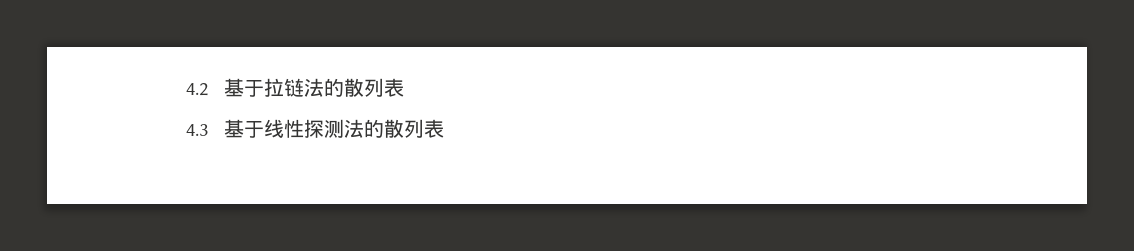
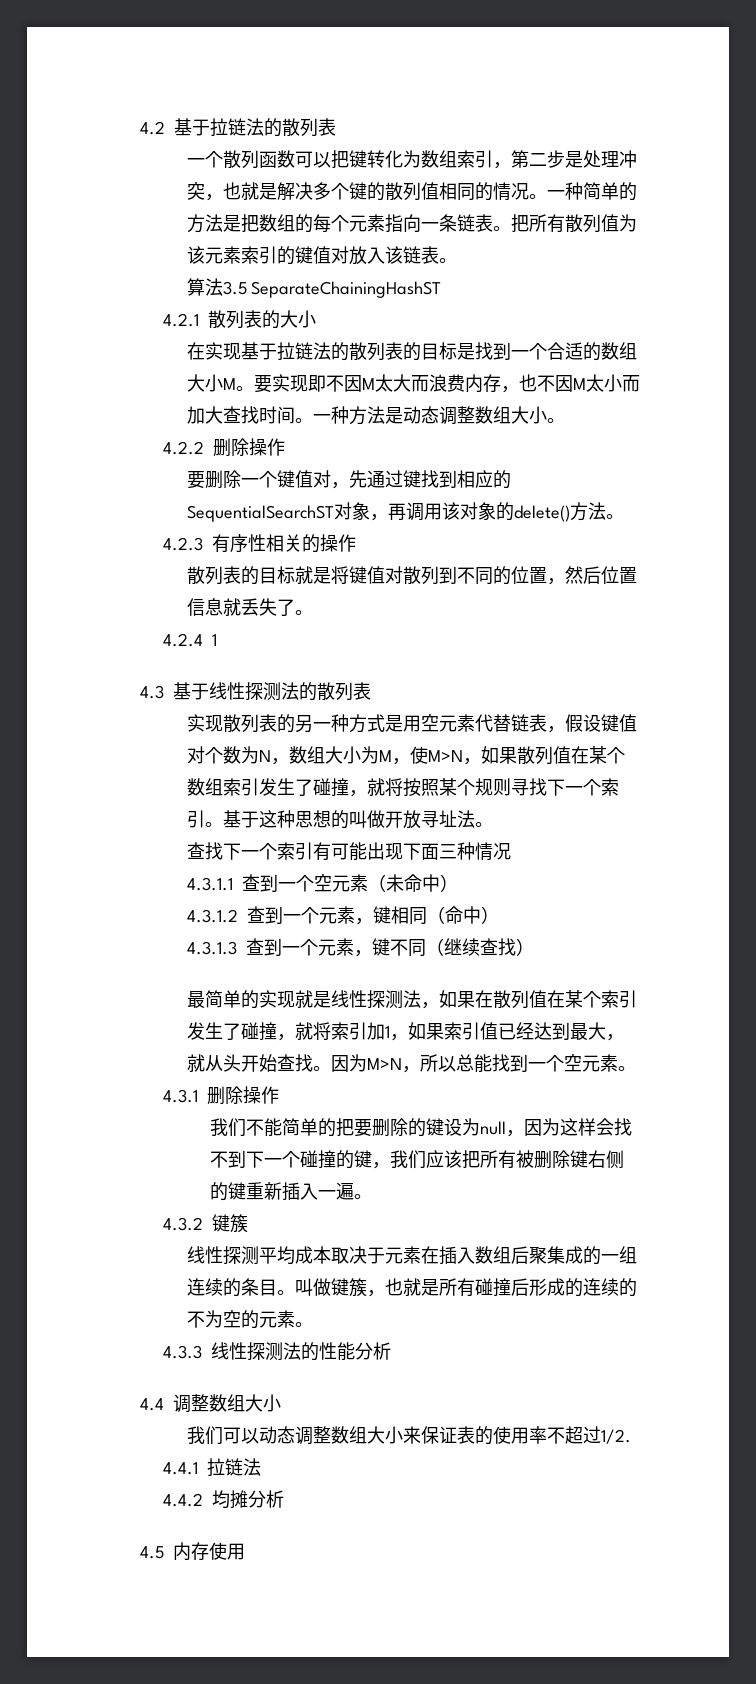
(404, 87) none -> [186,150,637,169] [186,182,637,201] [186,214,637,233] [186,246,457,265] [186,278,442,298] [163,310,317,329] [186,342,637,361] [186,374,640,393] [186,406,565,425] [163,438,286,457] [186,470,511,489] [186,502,624,522] [163,534,357,553] [186,566,637,585] [186,598,313,616] [163,633,218,647] // 一个散列函数可以把键转化为数组索引，第二步是处理冲突，也就是解决多个键的散列值相同的情况。一种简单的方法是把数组的每个元素指向一条链表。把所有散列值为该元素索引的键值对放入该链表。 // 算法3.5 SeparateChainingHashST // 4.2.1散列表的大小 // 在实现基于拉链法的散列表的目标是找到一个合适的数组大小M。要实现即不因M太大而浪费内存，也不因M太小而加大查找时间。一种方法是动态调整数组大小。 // 4.2.2删除操作 // 要删除一个键值对，先通过键找到相应的SequentialSearchST对象，再调用该对象的delete()方法。 // 4.2.3有序性相关的操作 // 散列表的目标就是将键值对散列到不同的位置，然后位置信息就丢失了。 // 4.2.4 1
(444, 128) none -> [186,714,637,733] [186,746,625,765] [186,778,619,797] [186,810,493,829] [186,842,511,861] [186,874,458,892] [186,906,499,925] [186,938,534,957] [186,990,637,1009] [186,1022,624,1041] [186,1054,636,1073] [163,1086,280,1105] [210,1118,633,1137] [210,1150,625,1169] [210,1182,373,1201] [163,1214,249,1233] [186,1246,637,1265] [186,1278,637,1297] [186,1310,313,1329] [163,1342,392,1361] [139,1394,281,1413] [186,1426,631,1445] [163,1458,262,1477] [163,1490,285,1509] [139,1542,245,1561] // 实现散列表的另一种方式是用空元素代替链表，假设键值对个数为N，数组大小为M，使M>N，如果散列值在某个数组索引发生了碰撞，就将按照某个规则寻找下一个索引。基于这种思想的叫做开放寻址法。 // 查找下一个索引有可能出现下面三种情况 // 4.3.1.1查到一个空元素（未命中） // 4.3.1.2查到一个元素，键相同（命中） // 4.3.1.3查到一个元素，键不同（继续查找） // 最简单的实现就是线性探测法，如果在散列值在某个索引发生了碰撞，就将索引加1，如果索引值已经达到最大，就从头开始查找。因为M>N，所以总能找到一个空元素。 // 4.3.1删除操作 // 我们不能简单的把要删除的键设为null，因为这样会找不到下一个碰撞的键，我们应该把所有被删除键右侧的键重新插入一遍。 // 4.3.2键簇 // 线性探测平均成本取决于元素在插入数组后聚集成的一组连续的条目。叫做键簇，也就是所有碰撞后形成的连续的不为空的元素。 // 4.3.3线性探测法的性能分析 // 4.4调整数组大小 // 我们可以动态调整数组大小来保证表的使用率不超过1/2. // 4.4.1拉链法 // 4.4.2均摊分析 // 4.5内存使用

